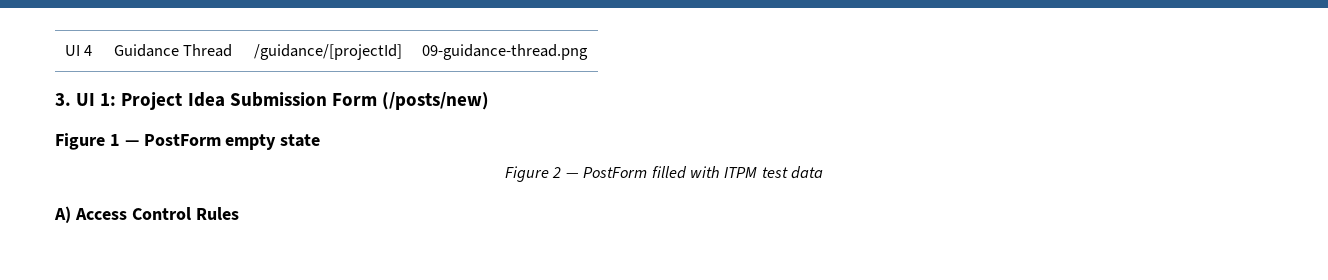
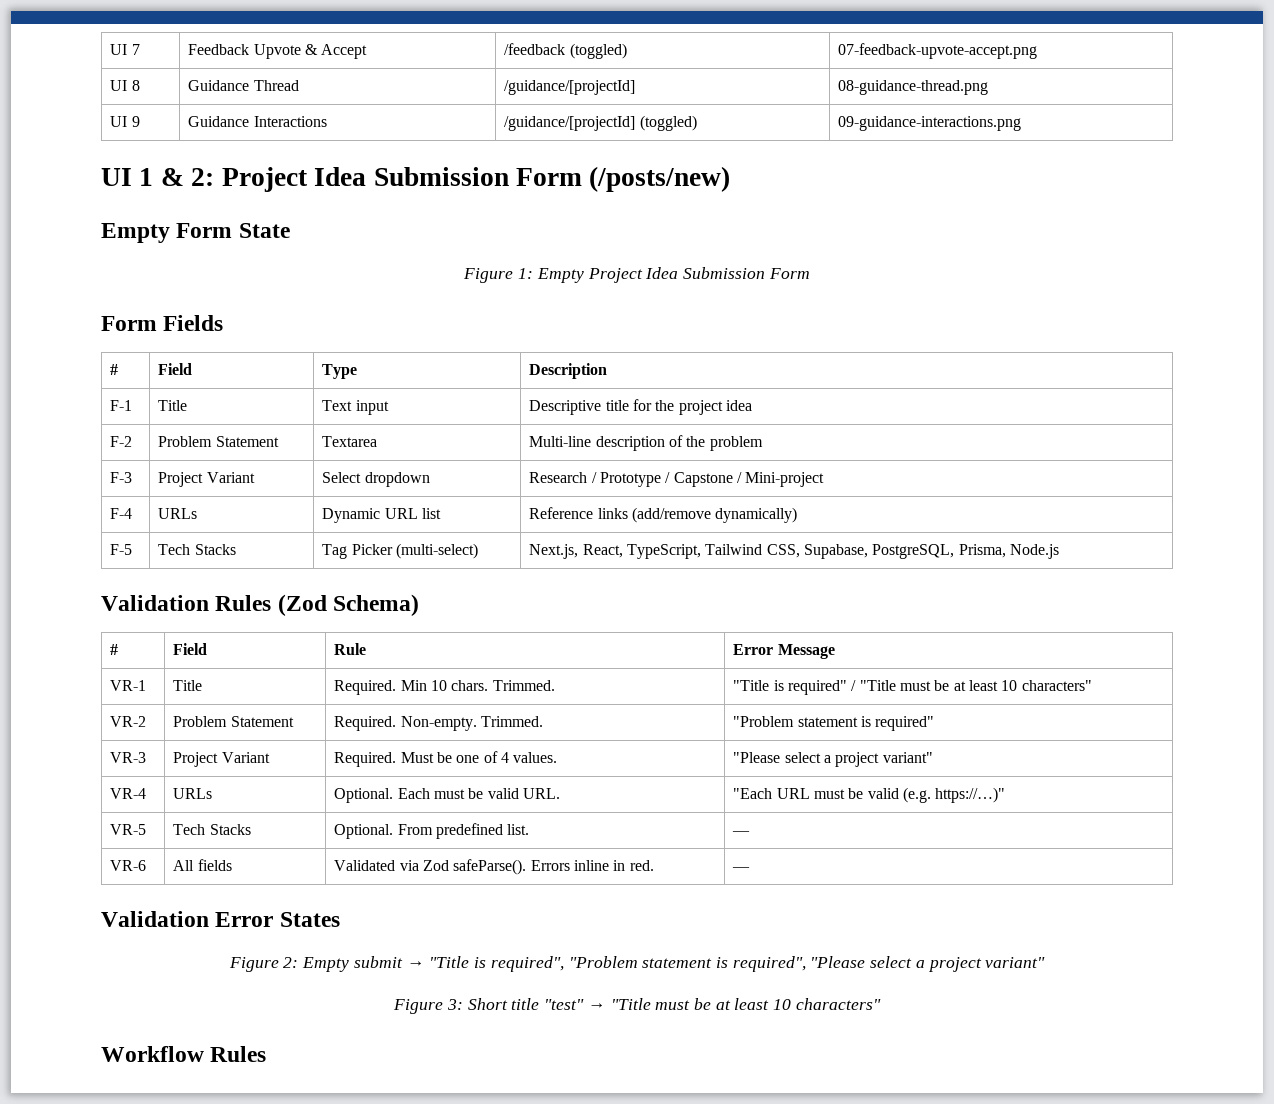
[64,45,93,56] [113,44,233,57] [253,44,402,60] [421,44,588,60] [55,93,117,106] UI 4 | Guidance Thread | /guidance/[projectId] | 09-guidance-thread.png // 3. UI 1: -> [110,44,140,55] [188,44,368,59] [504,43,627,59] [838,43,1038,59] [110,80,140,91] [188,80,299,91] [504,80,636,95] [838,80,989,95] [110,116,140,127] [188,116,327,127] [504,115,697,131] [838,116,1022,131] [101,168,215,186] UI 7 | Feedback Upvote & Accept | /feedback (toggled) | 07-feedback-upvote-accept.png // UI 8 | Guidance Thread | /guidance/[projectId] | 08-guidance-thread.png // UI 9 | Guidance Interactions | /guidance/[projectId] (toggled) | 09-guidance-interactions.png // UI 1 & 2:
[55,133,321,150] [504,166,824,182] [54,206,191,223] Figure 1 — PostForm empty state // Figure 2 — PostForm filled with ITPM test data // A) Access Control -> [101,223,290,243] [463,267,810,283] [101,315,224,331] [110,364,119,375] [158,363,193,375] [322,364,358,379] [529,363,608,379] [110,400,133,411] [158,400,188,411] [322,400,389,415] [529,399,752,415] [110,436,133,447] [158,436,279,447] [322,436,378,447] [529,435,763,451] [110,472,133,483] [158,472,255,487] [322,472,430,487] [529,472,825,487] [110,508,133,519] [158,508,198,519] [322,508,442,523] [529,507,798,523] [110,544,133,555] [158,544,236,555] [322,543,479,559] [529,544,1059,559] [101,594,420,616] [110,644,119,655] [173,643,208,655] [334,643,367,655] [733,644,835,659] [110,680,147,691] [173,680,203,691] [334,680,555,695] [733,680,1092,695] [110,716,147,727] [173,716,294,727] [334,716,544,731] [733,716,935,731] [110,752,147,763] [173,752,270,767] [334,751,558,767] [733,752,933,767] [110,788,147,799] [173,788,213,799] [334,788,560,803] [733,787,1006,803] [110,824,147,835] [173,824,251,835] [334,823,530,839] [732,831,751,835] [110,860,147,871] [173,859,232,871] [334,859,654,875] [732,867,751,871] [101,911,340,927] [228,956,1046,972] [393,998,881,1014] [101,1046,204,1062] Empty Form State // Figure 1: Empty Project Idea Submission Form // Form Fields // # | Field | Type | Description // F-1 | Title | Text input | Descriptive title for the project idea // F-2 | Problem Statement | Textarea | Multi-line description of the problem // F-3 | Project Variant | Select dropdown | Research / Prototype / Capstone / Mini-project // F-4 | URLs | Dynamic URL list | Reference links (add/remove dynamically) // F-5 | Tech Stacks | Tag Picker (multi-select) | Next.js, React, TypeScript, Tailwind CSS, Supabase, PostgreSQL, Prisma, Node.js // Validation Rules (Zod Schema) // # | Field | Rule | Error Message // VR-1 | Title | Required. Min 10 chars. Trimmed. | "Title is required" / "Title must be at least 10 characters" // VR-2 | Problem Statement | Required. Non-empty. Trimmed. | "Problem statement is required" // VR-3 | Project Variant | Required. Must be one of 4 values. | "Please select a project variant" // VR-4 | URLs | Optional. Each must be valid URL. | "Each URL must be valid (e.g. https://…)" // VR-5 | Tech Stacks | Optional. From predefined list. | — // VR-6 | All fields | Validated via Zod safeParse(). Errors inline in red. | — // Validation Error States // Figure 2: Empty submit → "Title is required", "Problem statement is required", "Please select a project variant" // Figure 3: Short title "test" → "Title must be at least 10 characters" // Workflow

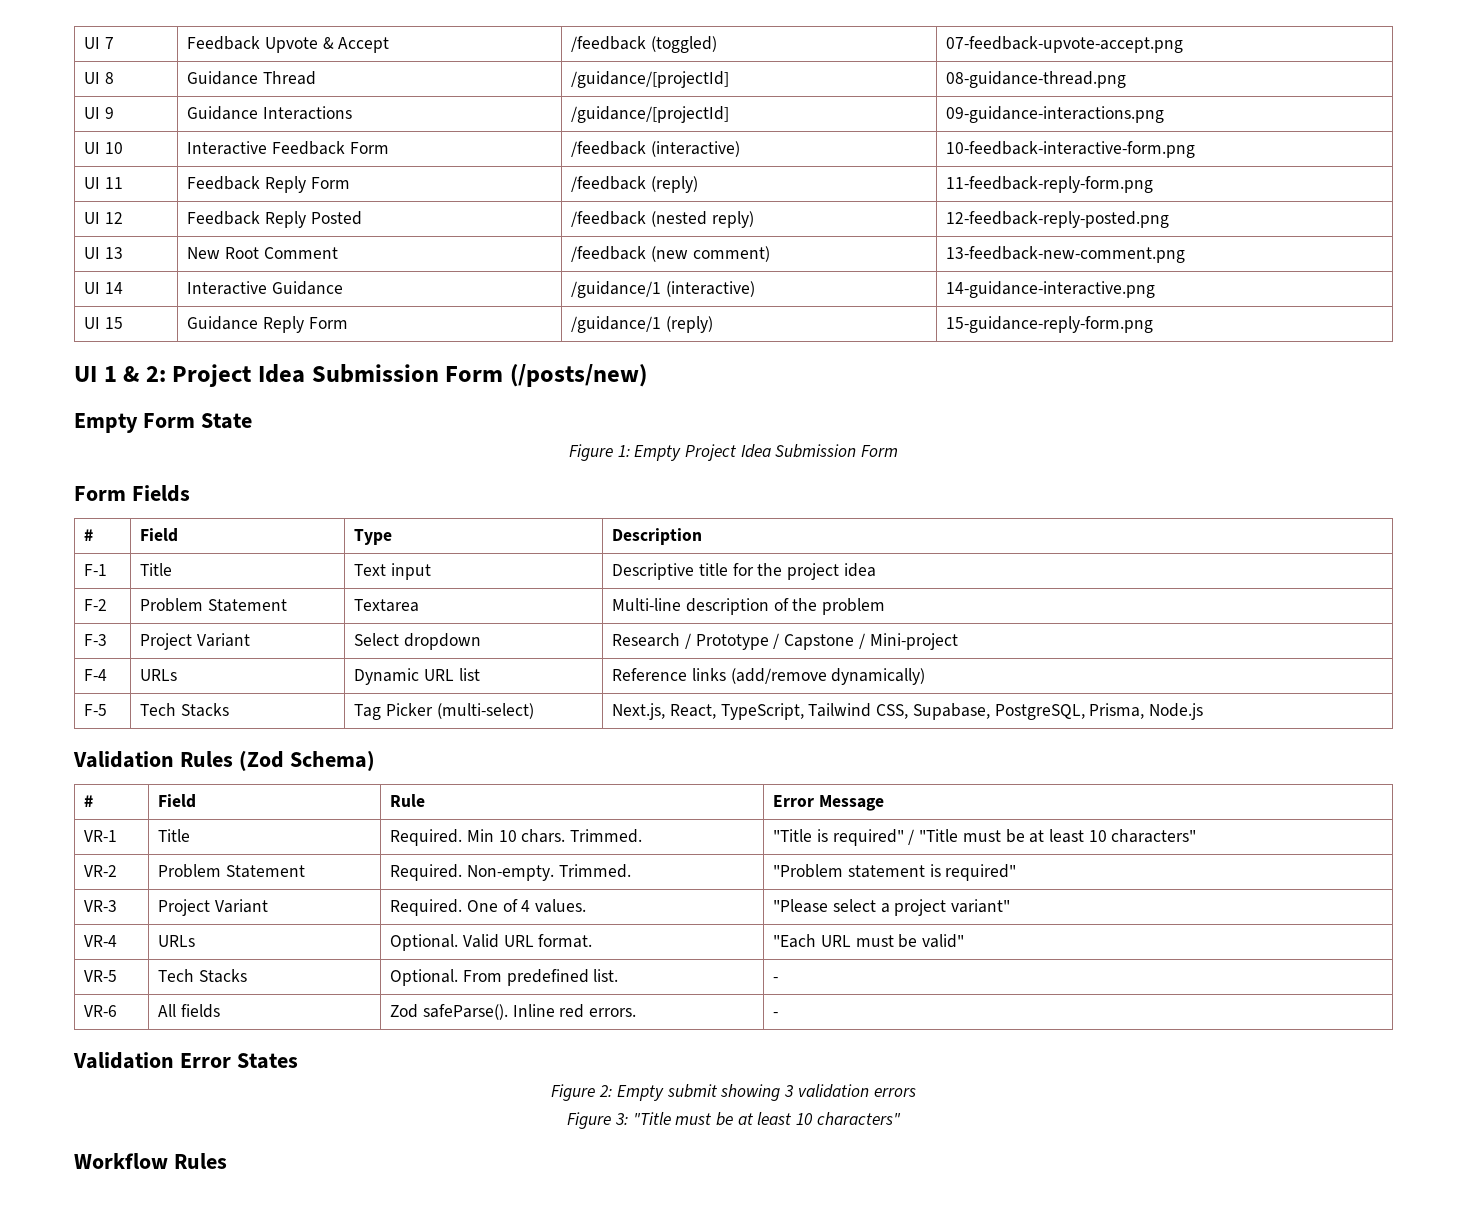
[639,115,697,131] (toggled) -> (730, 114) none
(1022, 123) none -> [84,142,123,154] [187,141,389,155] [571,141,740,157] [946,141,1196,158] [84,177,123,189] [187,176,350,193] [571,176,698,193] [946,176,1154,193] [84,212,123,224] [187,211,362,228] [571,211,754,228] [946,211,1170,228] [84,247,123,259] [187,247,338,259] [571,246,770,262] [946,246,1186,263] [84,282,123,294] [187,281,343,295] [571,281,755,298] [946,281,1156,298] [84,317,123,329] [187,316,348,333] [571,316,713,333] [946,316,1154,333] // UI 10 | Interactive Feedback Form | /feedback (interactive) | 10-feedback-interactive-form.png // UI 11 | Feedback Reply Form | /feedback (reply) | 11-feedback-reply-form.png // UI 12 | Feedback Reply Posted | /feedback (nested reply) | 12-feedback-reply-posted.png // UI 13 | New Root Comment | /feedback (new comment) | 13-feedback-new-comment.png // UI 14 | Interactive Guidance | /guidance/1 (interactive) | 14-guidance-interactive.png // UI 15 | Guidance Reply Form | /guidance/1 (reply) | 15-guidance-reply-form.png
[400,752,480,763] Must be one -> [466,900,498,912] One
[397,788,560,799] Each must be valid URL. -> [462,934,593,948] Valid URL format.
[867,787,1006,803] valid (e.g. https://…)" -> [922,934,965,948] valid"
[732,831,751,835] — -> [773,977,779,982] -
[334,859,654,875] [732,867,751,871] Validated via Zod safeParse(). Errors inline in red. | — -> [390,1004,637,1020] [773,1012,779,1017] Zod safeParse(). Inline red errors. | -
[406,956,1046,972] [393,998,606,1014] → "Title is required", "Problem statement is required", "Please select a project variant" // Figure 3: Short title "test" → -> [720,1084,916,1101] [567,1112,628,1129] showing 3 validation errors // Figure 3:

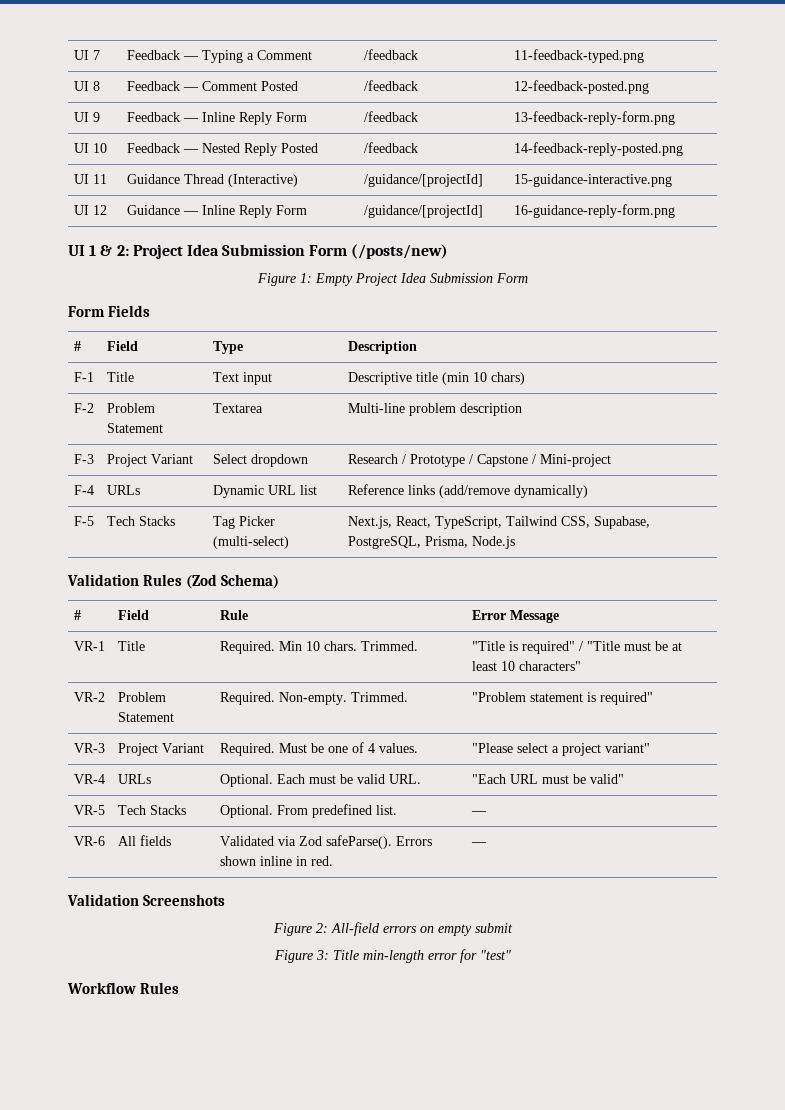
[264,37,390,53] [571,36,717,53] [946,36,1184,53] Upvote & Accept | /feedback (toggled) | 07-feedback-upvote-accept.png -> [183,50,313,63] [364,49,419,60] [514,49,645,63] — Typing a Comment | /feedback | 11-feedback-typed.png
[187,71,316,85] [571,71,730,88] [946,71,1127,88] [84,107,114,119] [187,106,352,120] [571,106,730,123] [946,106,1165,123] [84,142,123,154] [187,141,389,155] [571,141,740,157] [946,141,1196,158] Guidance Thread | /guidance/[projectId] | 08-guidance-thread.png // UI 9 | Guidance Interactions | /guidance/[projectId] | 09-guidance-interactions.png // UI 10 | Interactive Feedback Form | /feedback (interactive) | 10-feedback-interactive-form.png -> [127,81,299,91] [364,80,419,91] [514,80,650,94] [74,112,101,122] [127,112,308,125] [364,111,419,122] [514,111,676,125] [74,143,108,153] [127,143,319,156] [364,142,419,153] [514,142,684,156] Feedback — Comment Posted | /feedback | 12-feedback-posted.png // UI 9 | Feedback — Inline Reply Form | /feedback | 13-feedback-reply-form.png // UI 10 | Feedback — Nested Reply Posted | /feedback | 14-feedback-reply-posted.png
[187,176,350,193] [571,176,698,193] [946,176,1154,193] [84,212,123,224] [187,211,362,228] [571,211,754,228] [946,211,1170,228] [84,247,123,259] [187,247,338,259] [571,246,770,262] [946,246,1186,263] [84,282,123,294] [187,281,343,295] [571,281,755,298] [946,281,1156,298] [84,317,123,329] [187,316,348,333] [571,316,713,333] [946,316,1154,333] Feedback Reply Form | /feedback (reply) | 11-feedback-reply-form.png // UI 12 | Feedback Reply Posted | /feedback (nested reply) | 12-feedback-reply-posted.png // UI 13 | New Root Comment | /feedback (new comment) | 13-feedback-new-comment.png // UI 14 | Interactive Guidance | /guidance/1 (interactive) | 14-guidance-interactive.png // UI 15 | Guidance Reply Form | /guidance/1 (reply) | 15-guidance-reply-form.png -> [127,174,299,187] [364,174,484,187] [514,174,673,187] [74,205,108,215] [127,205,308,218] [364,205,484,218] [514,204,676,218] Guidance Thread (Interactive) | /guidance/[projectId] | 15-guidance-interactive.png // UI 12 | Guidance — Inline Reply Form | /guidance/[projectId] | 16-guidance-reply-form.png
[74,413,252,433] // Empty Form State -> (449, 251) none
[732,563,876,580] for the project idea -> [442,372,526,385] (min 10 chars)
(682, 604) none -> [409,403,457,416] problem
[773,598,886,615] of the problem -> (523, 409) none
[466,900,498,912] One -> [279,743,349,753] Must be one
[462,934,593,948] Valid URL format. -> [277,774,422,784] Each must be valid URL.
[773,977,779,982] - -> [471,811,488,815] —
[390,1004,637,1020] [773,1012,779,1017] [73,1052,298,1069] Zod safeParse(). Inline red errors. | - // Validation Error States -> [220,835,433,849] [220,856,334,866] [471,842,488,846] [67,894,226,906] Validated via Zod safeParse(). Errors shown inline in red. | — // Validation Screenshots
[616,1084,916,1101] [567,1112,901,1129] Empty submit showing 3 validation errors // Figure 3: "Title must be at least 10 characters" -> [330,922,513,936] [273,949,511,963] All-field errors on empty submit // Figure 3: Title min-length error for "test"

